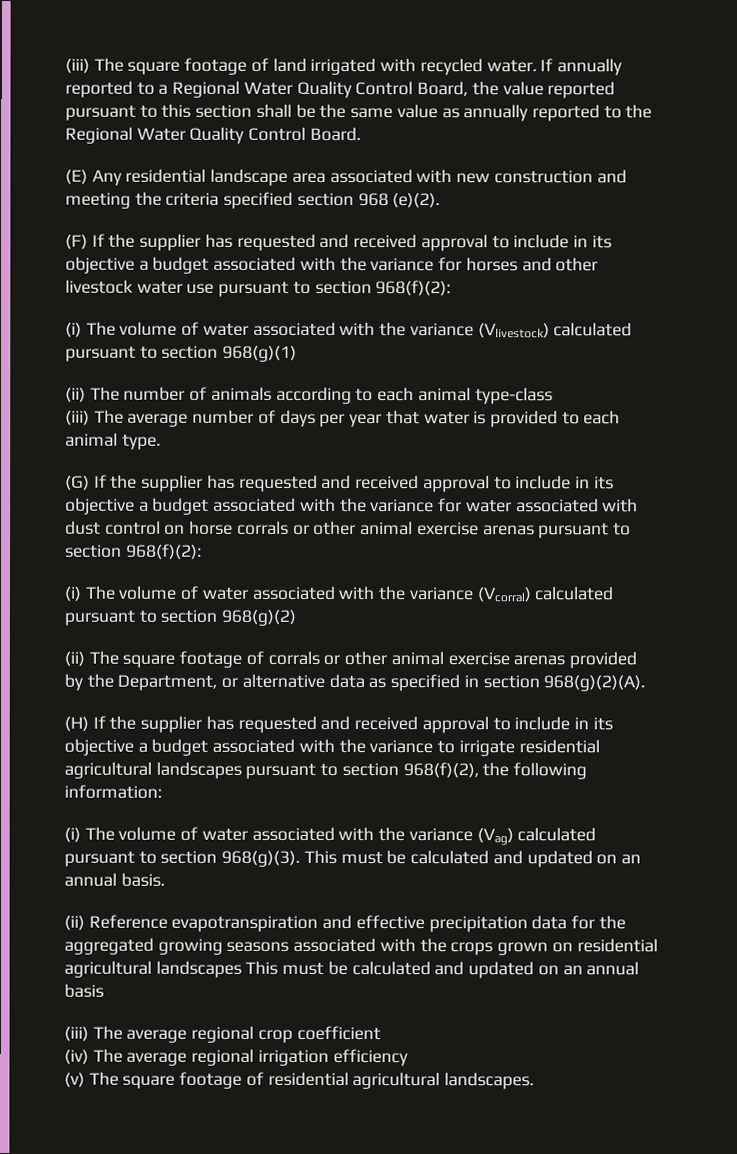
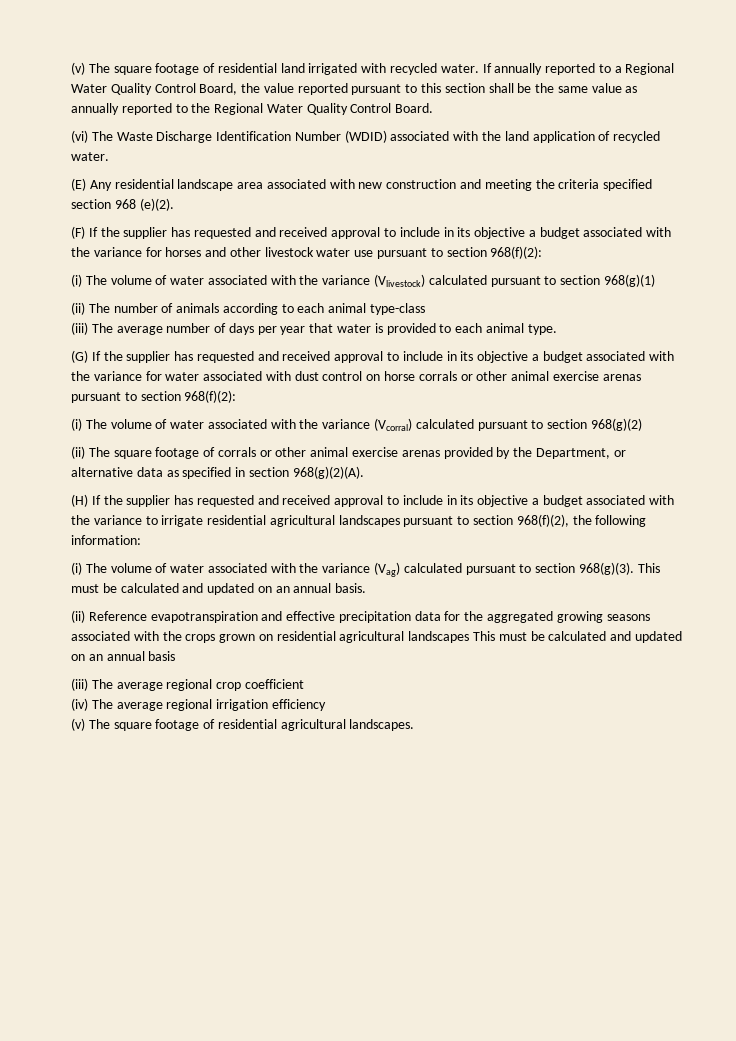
[65,57,269,75] (iii) The square footage of -> [71,62,277,75] (v) The square footage of residential
(361, 133) none -> [71,130,661,143] [71,152,109,161] // (vi) The Waste Discharge Identification Number (WDID) associated with the land application of recycled water.

